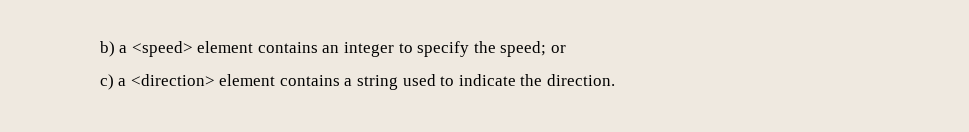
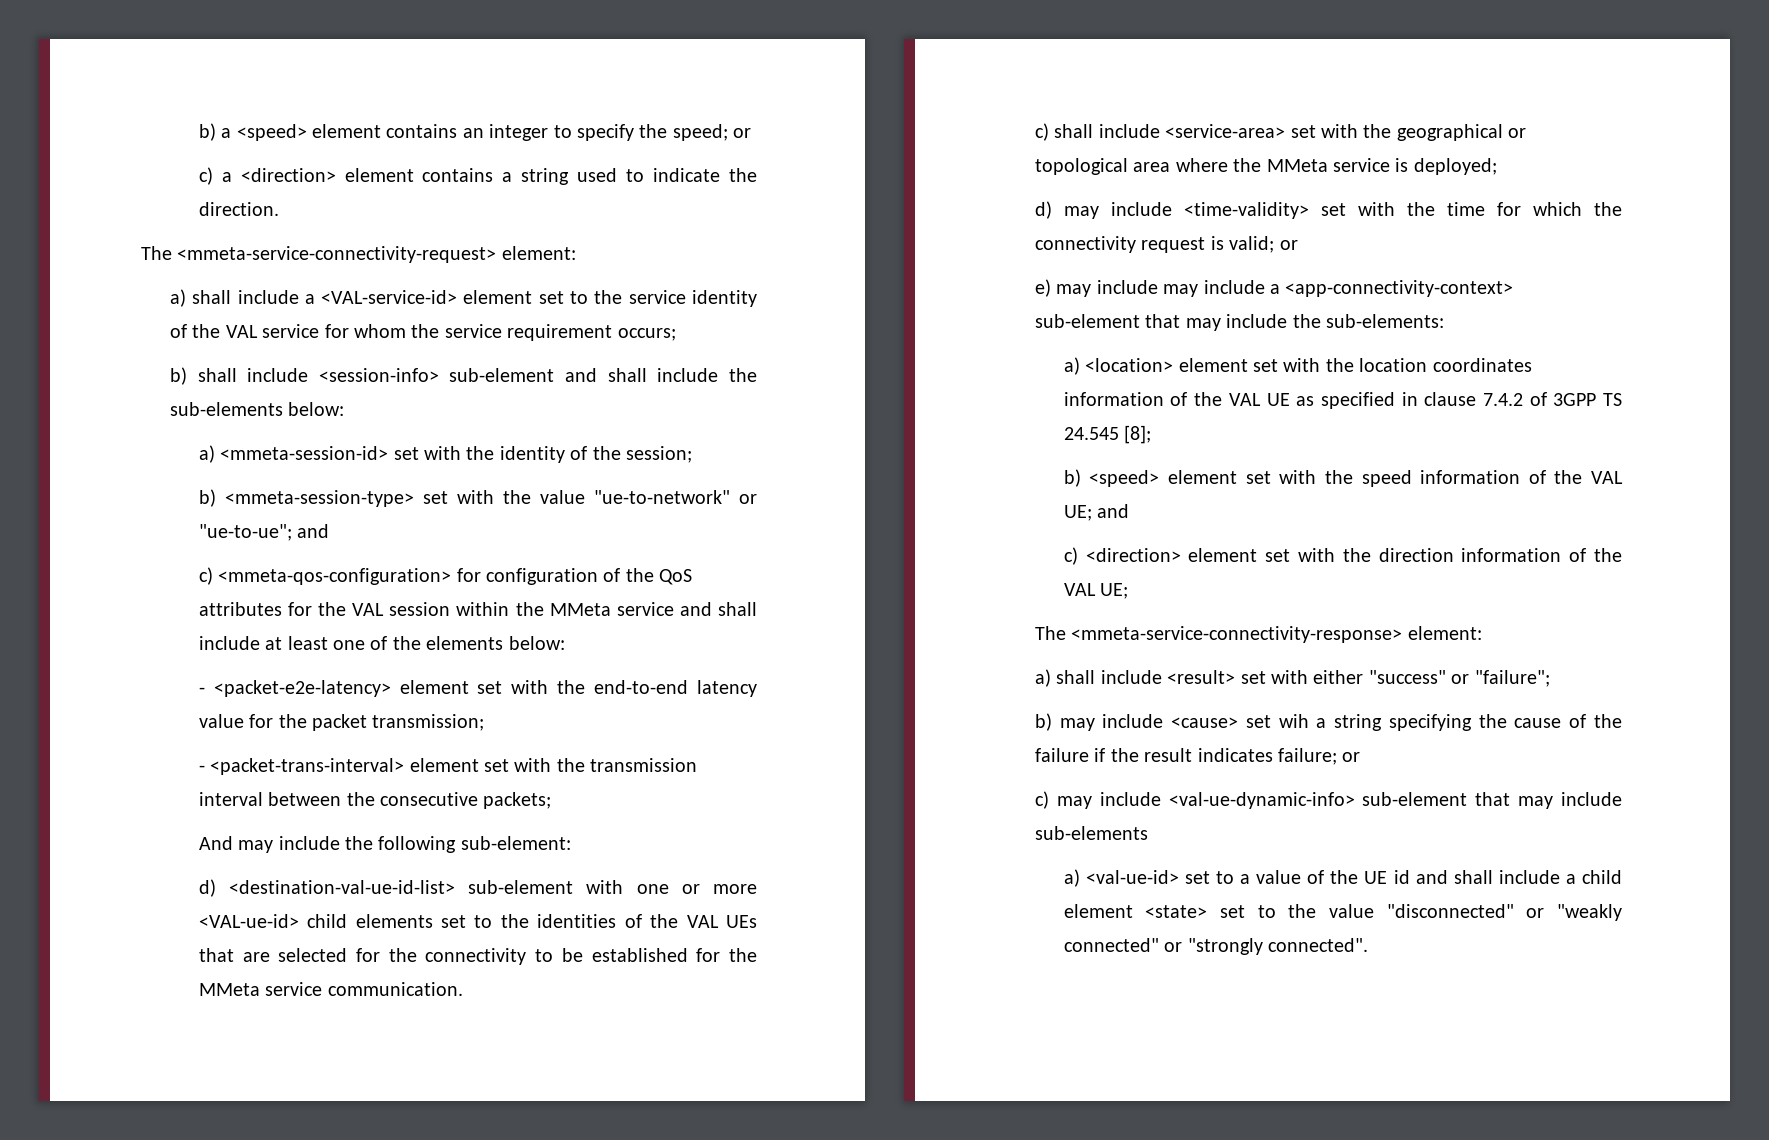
(616, 80) none -> [141,246,576,263] [169,289,758,307] [169,324,676,341] [169,367,757,385] [169,402,345,416] [198,445,692,463] [198,489,758,507] [198,524,330,541] [198,567,693,585] [198,602,757,616] [198,636,565,650] [198,680,757,697] [198,714,485,731] [198,758,698,775] [198,792,552,809] [198,836,571,853] [198,879,757,897] [198,914,757,928] [198,948,757,965] [198,982,463,996] [1034,123,1527,141] [1034,158,1497,175] [1034,201,1622,219] [1034,236,1298,253] [1034,279,1514,297] [1034,314,1444,331] [1063,357,1532,375] [1063,392,1622,409] [1063,425,1152,444] [1063,469,1623,487] [1063,504,1130,521] [1063,547,1622,565] [1063,583,1129,599] [1034,626,1482,643] [1034,669,1550,687] [1034,713,1622,731] [1034,748,1361,765] [1034,791,1622,809] [1034,826,1148,840] [1063,869,1622,887] [1063,904,1622,921] [1063,938,1368,955] // The <mmeta-service-connectivity-request> element: // a) shall include a <VAL-service-id> element set to the service identity of the VAL service for whom the service requirement occurs; // b) shall include <session-info> sub-element and shall include the sub-elements below: // a) <mmeta-session-id> set with the identity of the session; // b) <mmeta-session-type> set with the value "ue-to-network" or "ue-to-ue"; and // c) <mmeta-qos-configuration> for configuration of the QoS attributes for the VAL session within the MMeta service and shall include at least one of the elements below: // - <packet-e2e-latency> element set with the end-to-end latency value for the packet transmission; // - <packet-trans-interval> element set with the transmission interval between the consecutive packets; // And may include the following sub-element: // d) <destination-val-ue-id-list> sub-element with one or more <VAL-ue-id> child elements set to the identities of the VAL UEs that are selected for the connectivity to be established for the MMeta service communication. // c) shall include <service-area> set with the geographical or topological area where the MMeta service is deployed; // d) may include <time-validity> set with the time for which the connectivity request is valid; or // e) may include may include a <app-connectivity-context> sub-element that may include the sub-elements: // a) <location> element set with the location coordinates information of the VAL UE as specified in clause 7.4.2 of 3GPP TS 24.545 [8]; // b) <speed> element set with the speed information of the VAL UE; and // c) <direction> element set with the direction information of the VAL UE; // The <mmeta-service-connectivity-response> element: // a) shall include <result> set with either "success" or "failure"; // b) may include <cause> set wih a string specifying the cause of the failure if the result indicates failure; or // c) may include <val-ue-dynamic-info> sub-element that may include sub-elements // a) <val-ue-id> set to a value of the UE id and shall include a child element <state> set to the value "disconnected" or "weakly connected" or "strongly connected".

